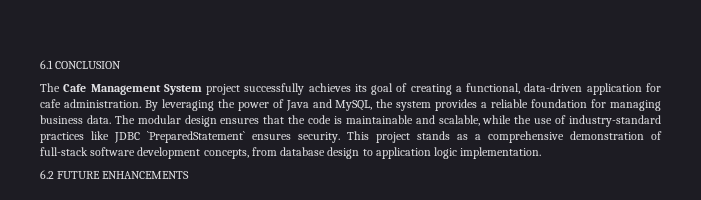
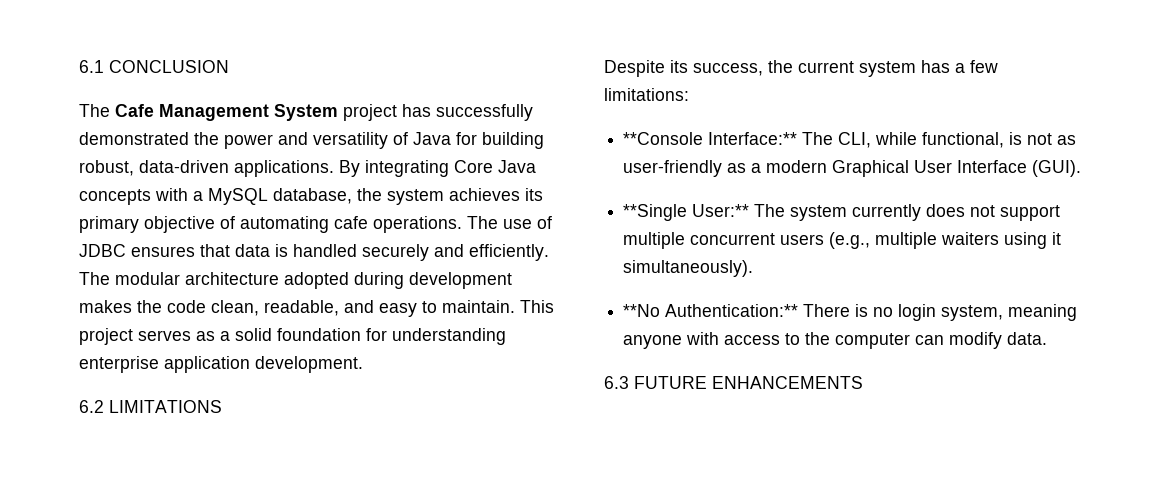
[244,83,661,95] [40,99,661,111] [40,115,661,127] [40,131,662,143] [40,147,542,159] [40,170,54,179] successfully achieves its goal of creating a functional, data-driven application for cafe administration. By leveraging the power of Java and MySQL, the system provides a reliable foundation for managing business data. The modular design ensures that the code is maintainable and scalable, while the use of industry-standard practices like JDBC `PreparedStatement` ensures security. This project stands as a comprehensive demonstration of full-stack software development concepts, from database design to application logic implementation. // 6.2 -> [402,104,533,121] [79,132,544,149] [79,160,536,177] [79,188,543,205] [79,216,552,233] [79,244,549,261] [79,272,512,289] [79,300,554,317] [79,328,506,345] [79,356,363,373] [79,400,222,413] [604,60,998,77] [604,88,689,101] [623,132,1077,148] [623,160,1082,177] [623,204,1061,221] [623,232,1062,249] [623,260,754,277] [623,304,1078,321] [623,332,1048,349] [604,376,629,389] has successfully demonstrated the power and versatility of Java for building robust, data-driven applications. By integrating Core Java concepts with a MySQL database, the system achieves its primary objective of automating cafe operations. The use of JDBC ensures that data is handled securely and efficiently. The modular architecture adopted during development makes the code clean, readable, and easy to maintain. This project serves as a solid foundation for understanding enterprise application development. // 6.2 LIMITATIONS // Despite its success, the current system has a few limitations: // **Console Interface:** The CLI, while functional, is not as user-friendly as a modern Graphical User Interface (GUI). // **Single User:** The system currently does not support multiple concurrent users (e.g., multiple waiters using it simultaneously). // **No Authentication:** There is no login system, meaning anyone with access to the computer can modify data. // 6.3

